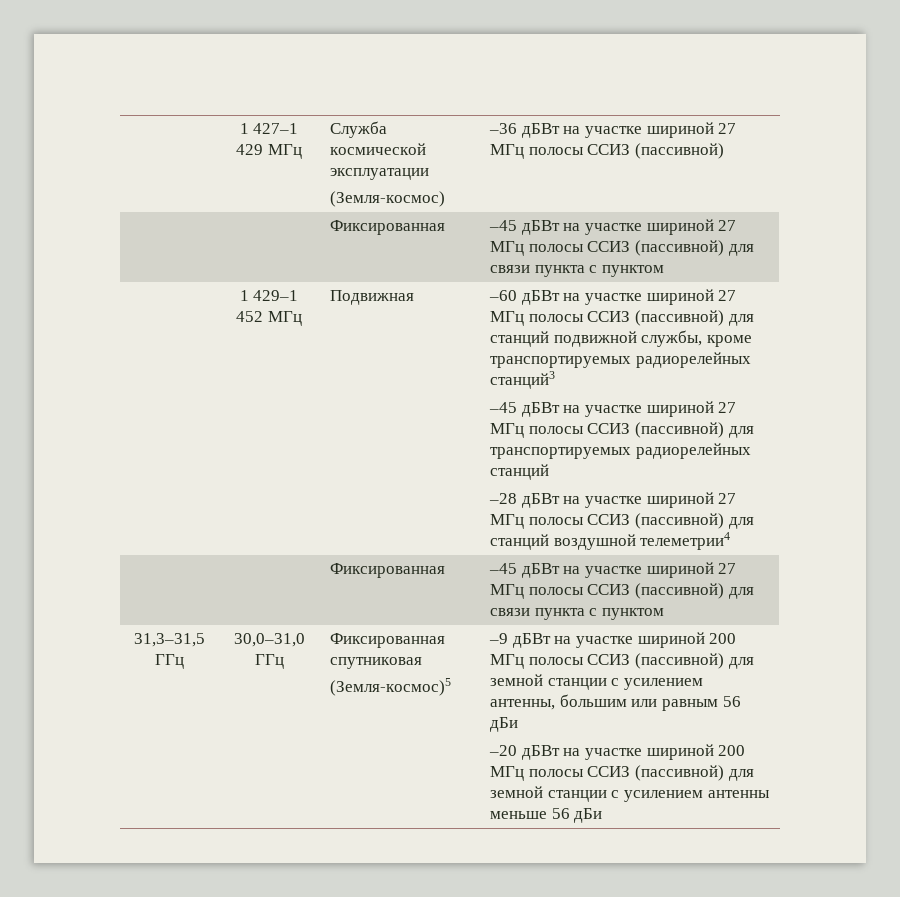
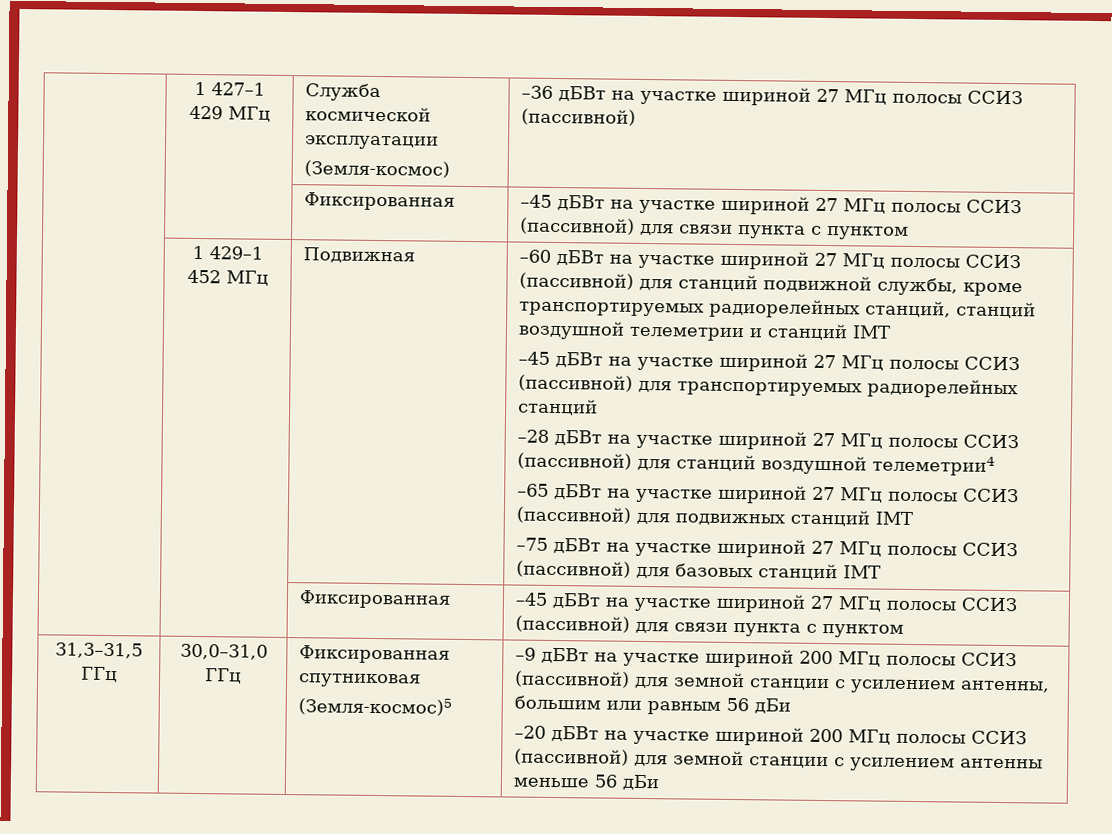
[490,371,556,389] станций3 -> [865,300,1037,319] [518,320,892,342] станций, станций воздушной телеметрии и станций IMT
(731, 541) none -> [517,483,1020,504] [516,506,914,527] [516,537,1019,558] [516,560,882,581] // –65 дБВт на участке шириной 27 МГц полосы ССИЗ (пассивной) для подвижных станций IMT // –75 дБВт на участке шириной 27 МГц полосы ССИЗ (пассивной) для базовых станций IMT

